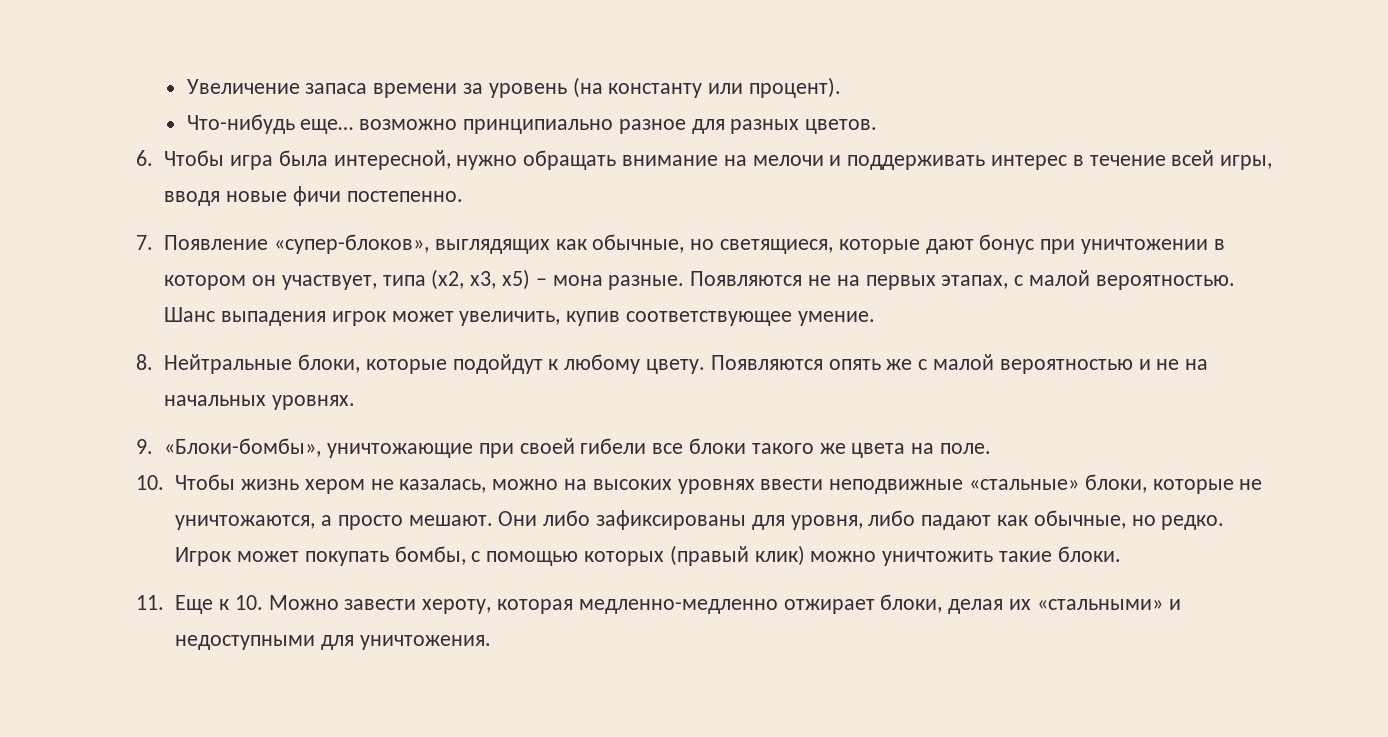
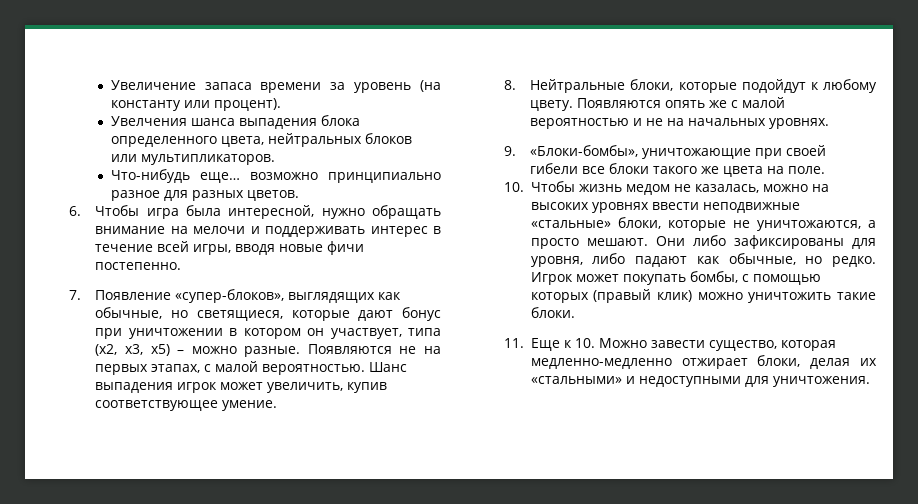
(842, 87) none -> [110,115,360,129] [110,133,412,147] [110,154,275,165] // Увелчения шанса выпадения блока определенного цвета, нейтральных блоков или мультипликаторов.
[552,275,603,286] мона -> [191,346,237,354] можно
[304,479,365,494] хером -> [625,184,670,195] медом
[422,599,492,614] хероту, -> [708,340,777,351] существо,

